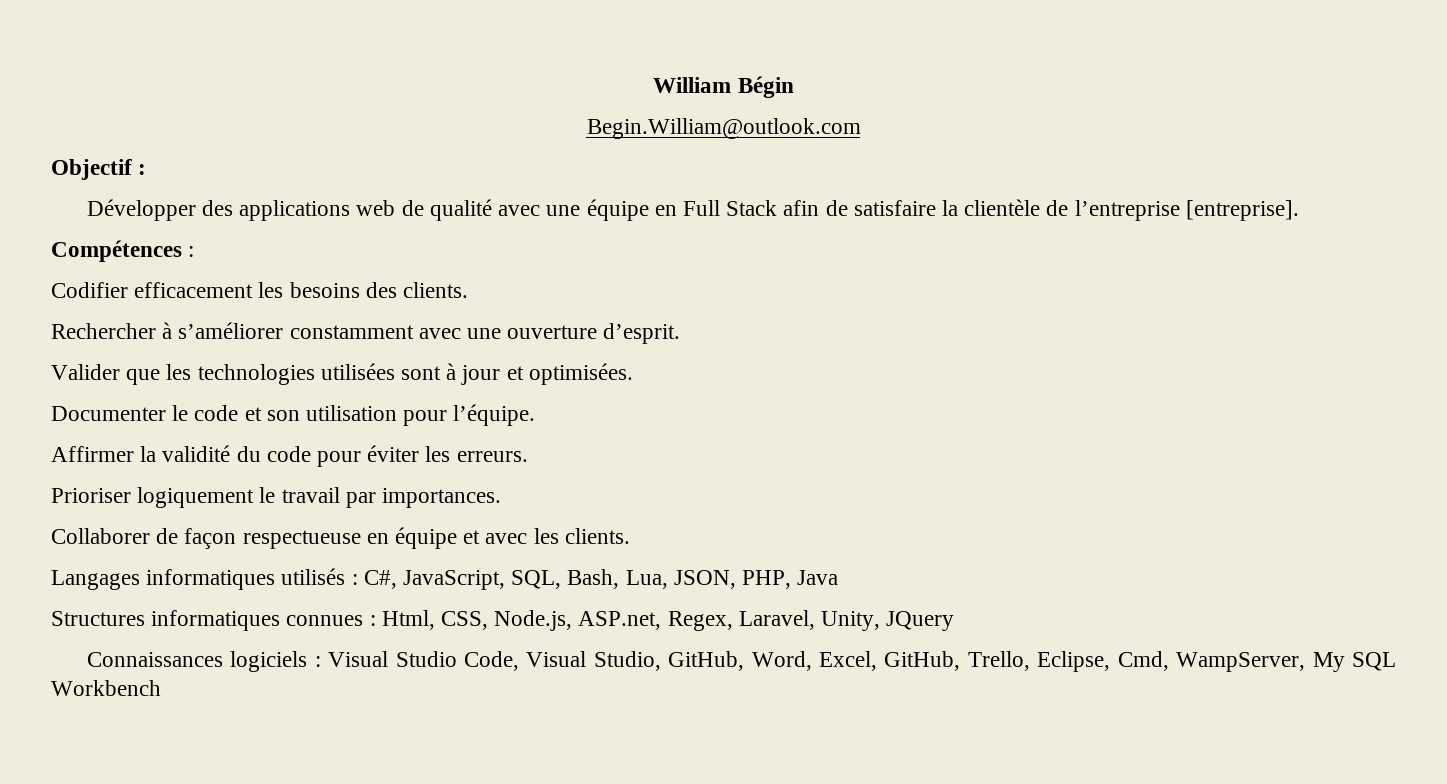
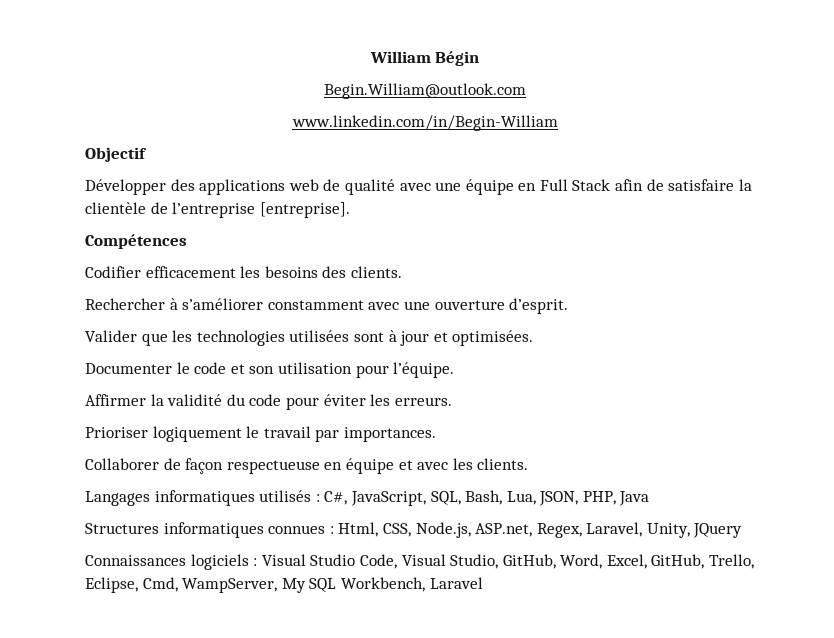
(861, 128) none -> [291,115,558,131] // www.linkedin.com/in/Begin-William
[138,164,147,175] : -> (147, 154) none
[188,246,195,257] : -> (187, 241) none
[51,680,161,696] Workbench -> [340,577,483,592] Workbench, Laravel

